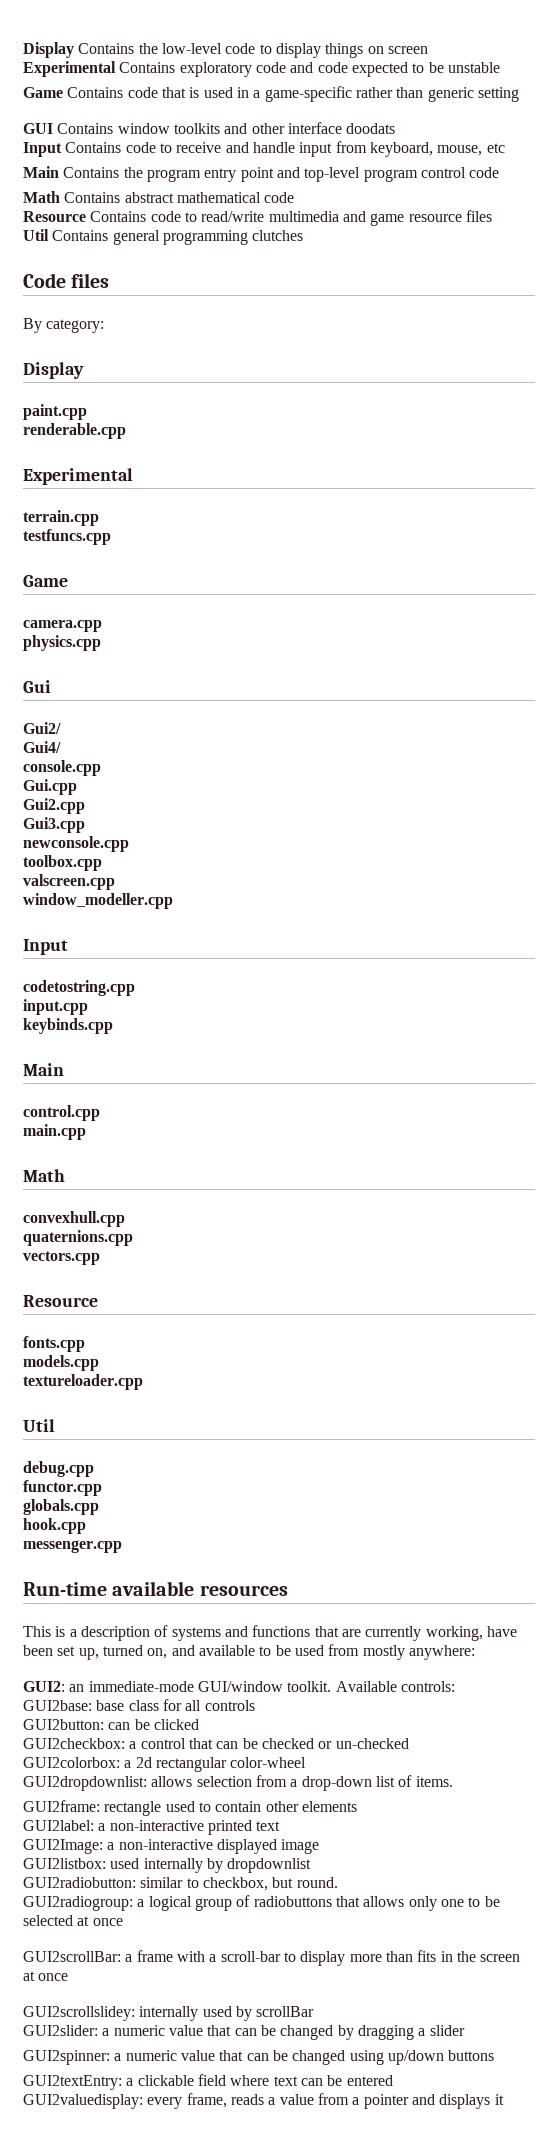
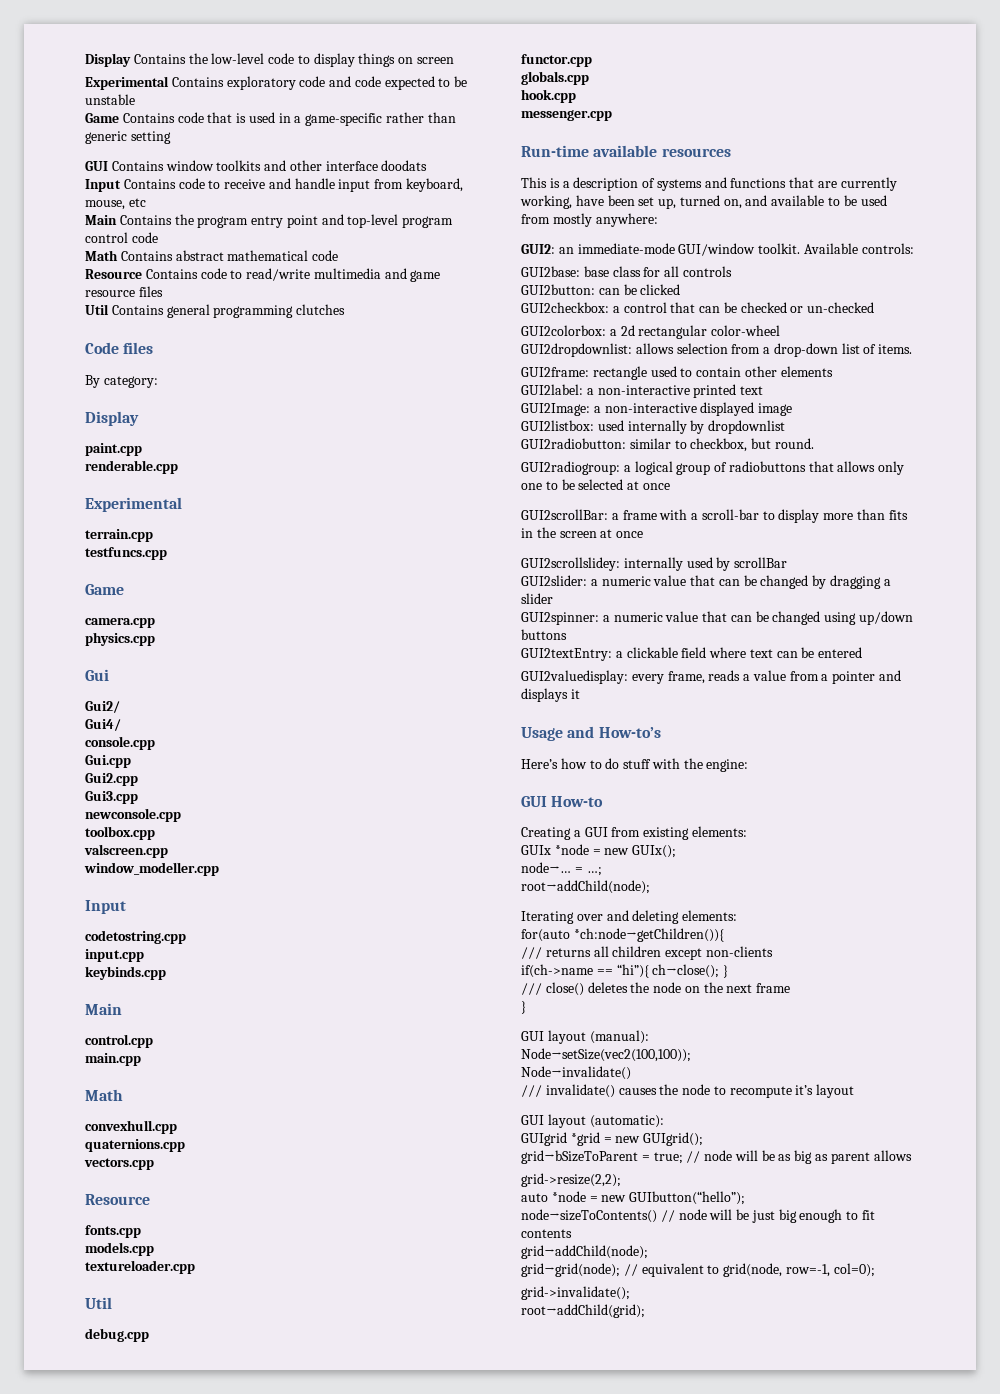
(504, 2099) none -> [521,726,661,741] [521,758,749,772] [521,796,604,807] [521,826,747,840] [521,844,677,858] [521,862,602,876] [521,880,650,894] [521,910,738,924] [521,928,724,942] [521,946,773,960] [521,964,729,978] [521,982,791,996] [521,1001,526,1014] [521,1030,649,1044] [521,1048,691,1062] [521,1066,631,1080] [521,1084,855,1098] [521,1114,664,1128] [521,1132,704,1146] [521,1150,912,1164] [521,1173,621,1187] [521,1191,746,1205] [521,1209,876,1223] [521,1229,572,1238] [521,1245,648,1259] [521,1263,875,1277] [521,1286,630,1300] [521,1304,645,1318] // Usage and How-to’s // Here’s how to do stuff with the engine: // GUI How-to // Creating a GUI from existing elements: // GUIx *node = new GUIx(); // node→… = …; // root→addChild(node); // Iterating over and deleting elements: // for(auto *ch:node→getChildren()){ // /// returns all children except non-clients // if(ch->name == “hi”){ ch→close(); } // /// close() deletes the node on the next frame // } // GUI layout (manual): // Node→setSize(vec2(100,100)); // Node→invalidate() // /// invalidate() causes the node to recompute it’s layout // GUI layout (automatic): // GUIgrid *grid = new GUIgrid(); // grid→bSizeToParent = true; // node will be as big as parent allows // grid->resize(2,2); // auto *node = new GUIbutton(“hello”); // node→sizeToContents() // node will be just big enough to fit contents // grid→addChild(node); // grid→grid(node); // equivalent to grid(node, row=-1, col=0); // grid->invalidate(); // root→addChild(grid);

